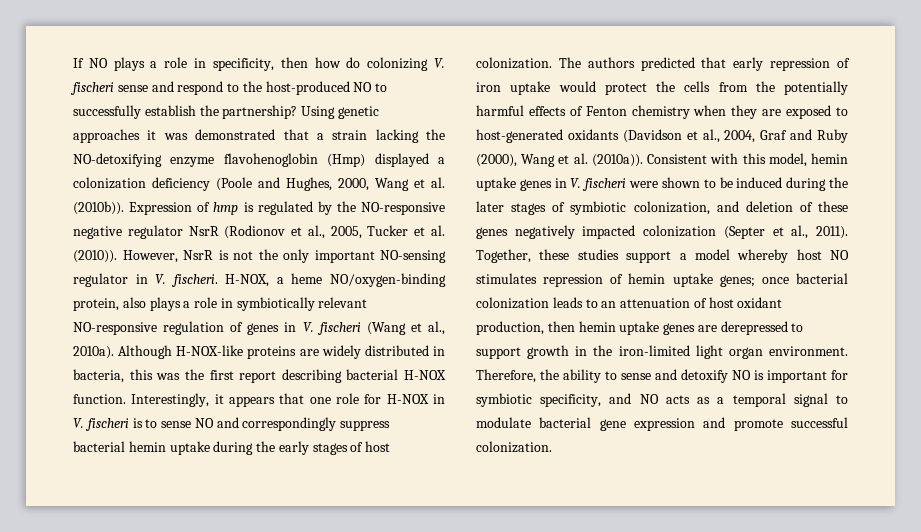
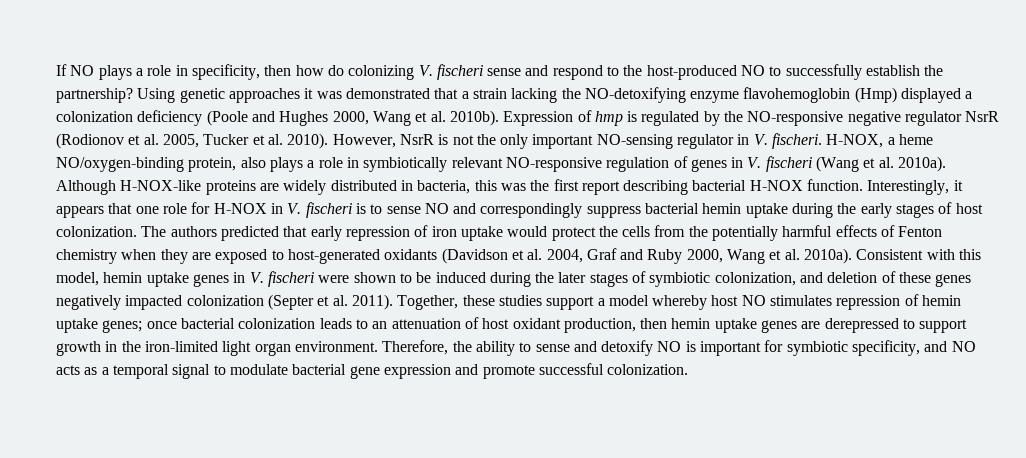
[223,153,318,167] flavohenoglobin -> [743,87,851,103] flavohemoglobin
[286,177,445,191] [73,201,124,215] Hughes, 2000, Wang et al. (2010b)). -> [279,110,499,126] Hughes 2000, Wang et al. 2010b).
[307,225,325,239] al., -> [143,134,159,145] al.
[73,250,117,263] (2010)). -> [287,133,329,149] 2010).
[427,321,445,335] al., -> [878,157,894,168] al.
[702,129,720,143] al., -> [527,249,543,260] al.
[476,153,643,167] (2000), Wang et al. (2010a)). -> [686,248,853,264] 2000, Wang et al. 2010a).
[791,225,809,239] al., -> [332,295,348,306] al.

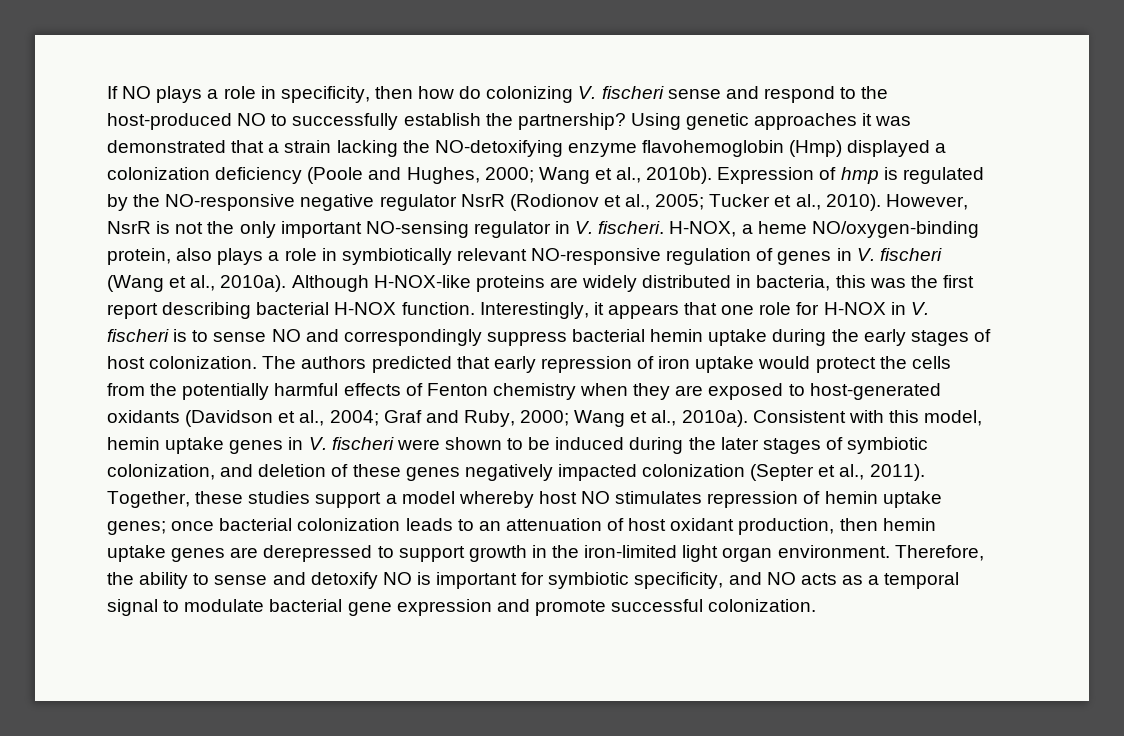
[279,111,446,126] Hughes 2000, Wang et al. -> [406,167,642,184] Hughes, 2000; Wang et al.,
[143,134,199,148] al. 2005, -> [625,194,705,210] al., 2005;
[267,134,283,145] al. -> [795,194,821,210] al.,
[878,157,894,168] al. -> [190,275,216,291] al.,
[527,248,800,264] al. 2004, Graf and Ruby 2000, Wang et al. -> [299,410,677,427] al., 2004; Graf and Ruby, 2000; Wang et al.,
[332,295,348,306] al. -> [839,464,865,480] al.,

